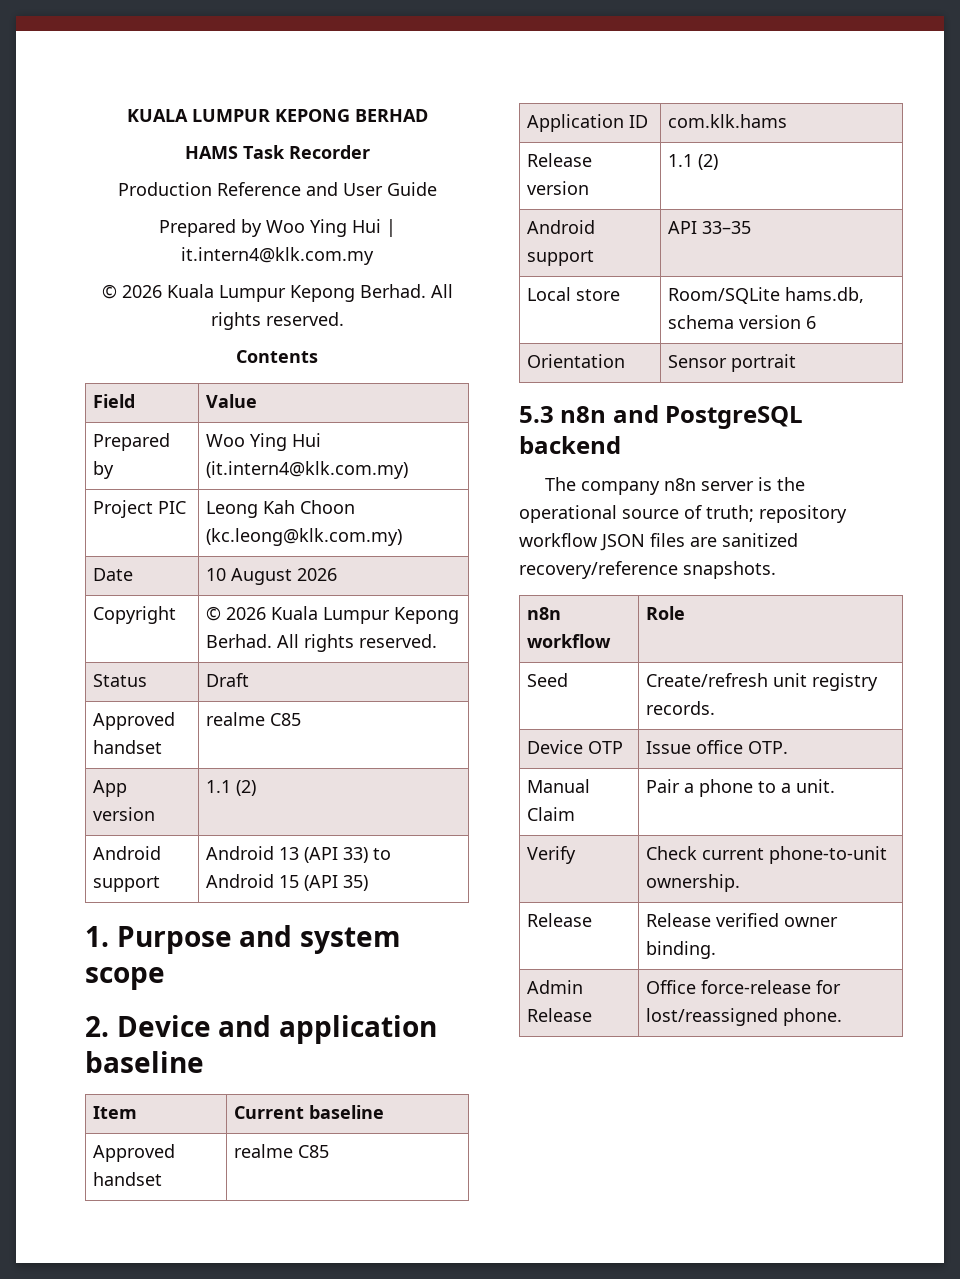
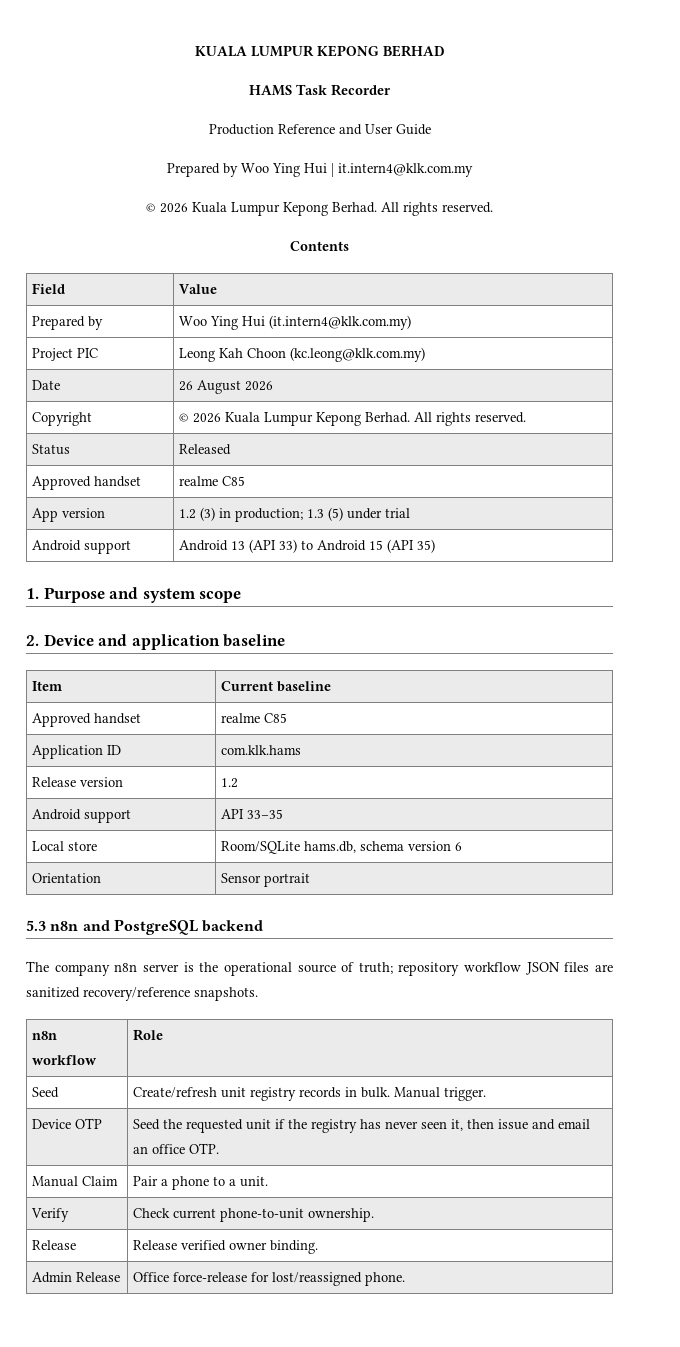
[206,568,227,581] 10 -> [179,381,194,391] 26
[206,673,250,687] Draft -> [179,444,232,455] Released
[206,780,257,796] 1.1 (2) -> [179,507,411,522] 1.2 (3) in production; 1.3 (5) under trial
[668,154,719,170] 1.1 (2) -> [221,778,239,788] 1.2
[646,701,716,715] [527,740,624,754] [646,741,692,754] records. // Device OTP | Issue -> [299,1087,487,1101] [32,1118,103,1129] [133,1119,591,1133] [133,1146,149,1154] records in bulk. Manual trigger. // Device OTP | Seed the requested unit if the registry has never seen it, then issue and email an

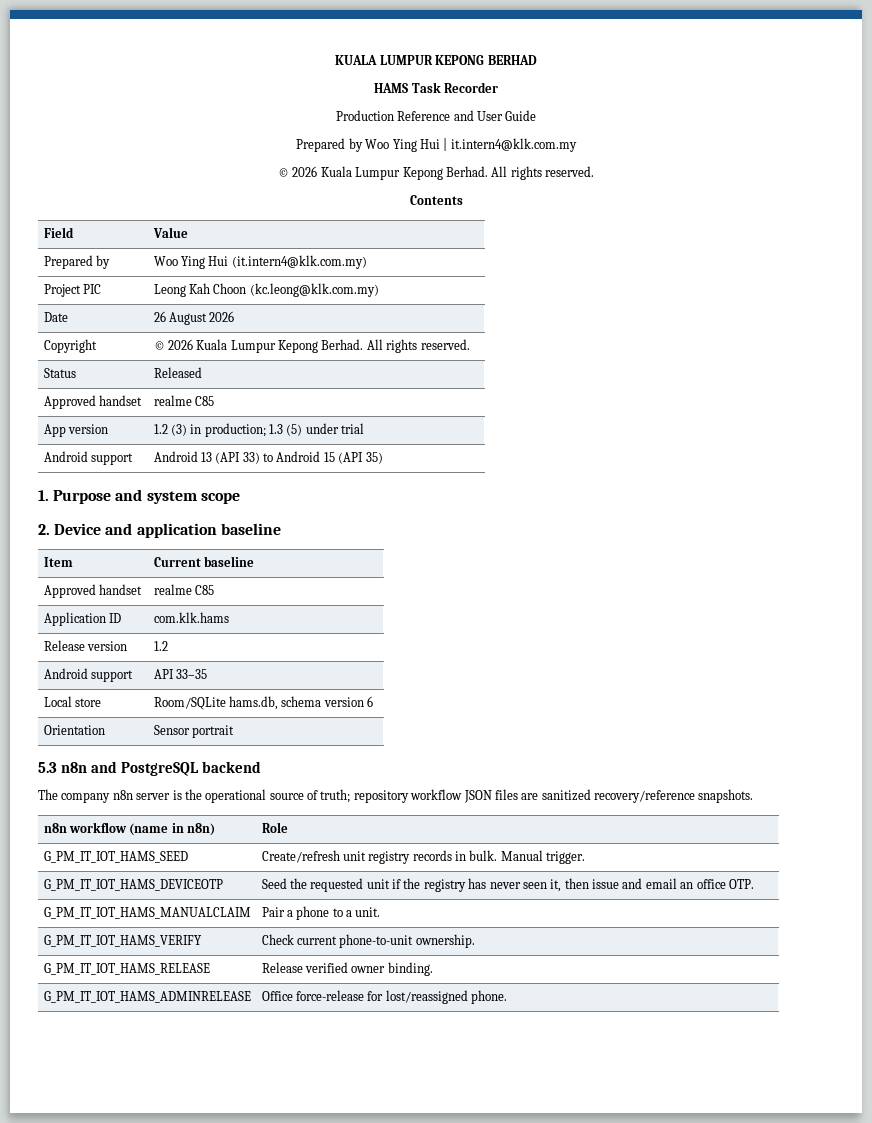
(98, 1060) none -> [129,823,215,836] (name in n8n)
[32,1087,60,1098] Seed -> [43,851,188,863] G_PM_IT_IOT_HAMS_SEED
[32,1118,103,1129] Device OTP -> [43,879,223,891] G_PM_IT_IOT_HAMS_DEVICEOTP
[32,1176,119,1187] Manual Claim -> [43,907,251,919] G_PM_IT_IOT_HAMS_MANUALCLAIM
[31,1208,70,1222] Verify -> [43,935,202,947] G_PM_IT_IOT_HAMS_VERIFY
[32,1240,77,1250] Release -> [43,963,210,975] G_PM_IT_IOT_HAMS_RELEASE
[32,1272,121,1283] Admin Release -> [43,991,251,1003] G_PM_IT_IOT_HAMS_ADMINRELEASE

